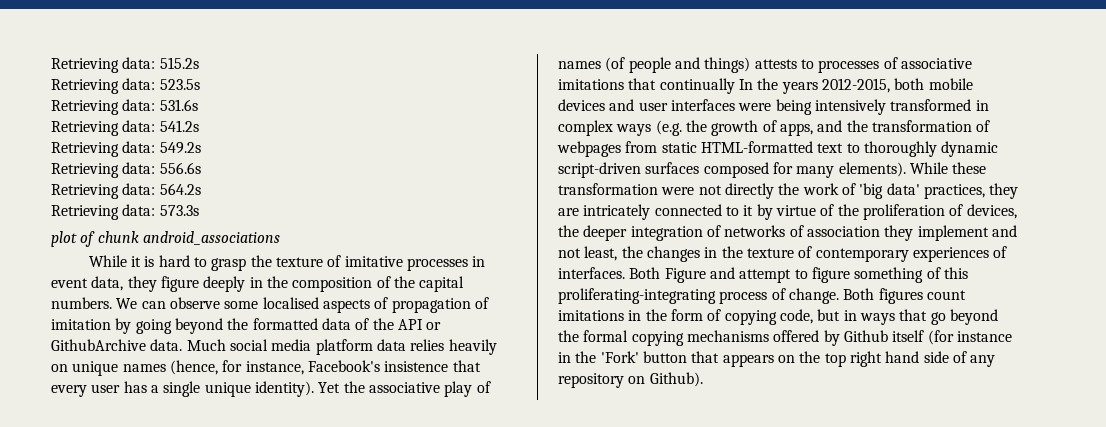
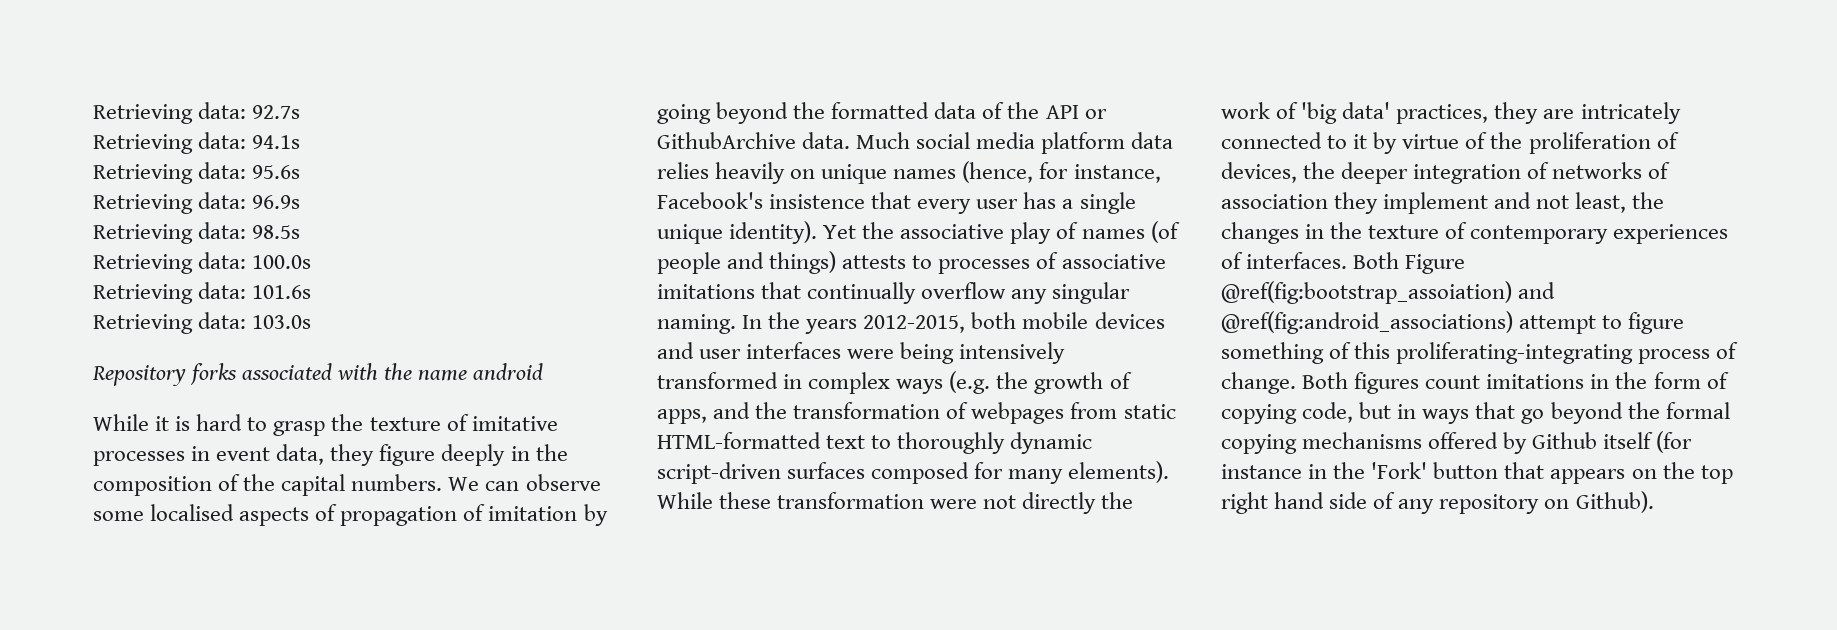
[51,57,199,73] [51,78,200,94] [51,99,198,115] [51,120,199,136] [51,141,201,157] [51,162,201,178] [51,183,201,199] [51,204,199,220] [51,231,280,247] Retrieving data: 515.2s // Retrieving data: 523.5s // Retrieving data: 531.6s // Retrieving data: 541.2s // Retrieving data: 549.2s // Retrieving data: 556.6s // Retrieving data: 564.2s // Retrieving data: 573.3s // plot of chunk android_associations -> [93,102,301,124] [93,132,301,154] [93,162,301,184] [93,192,301,214] [93,222,301,244] [93,252,312,274] [93,282,312,304] [93,312,312,334] [92,363,544,386] Retrieving data: 92.7s // Retrieving data: 94.1s // Retrieving data: 95.6s // Retrieving data: 96.9s // Retrieving data: 98.5s // Retrieving data: 100.0s // Retrieving data: 101.6s // Retrieving data: 103.0s // Repository forks associated with the name android
(735, 86) none -> [921,282,1131,304] [657,314,736,334] overflow any singular naming.
[709,267,735,279] and -> [1221,281,1556,304] [1221,311,1513,334] @ref(fig:bootstrap_assoiation) and @ref(fig:android_associations)

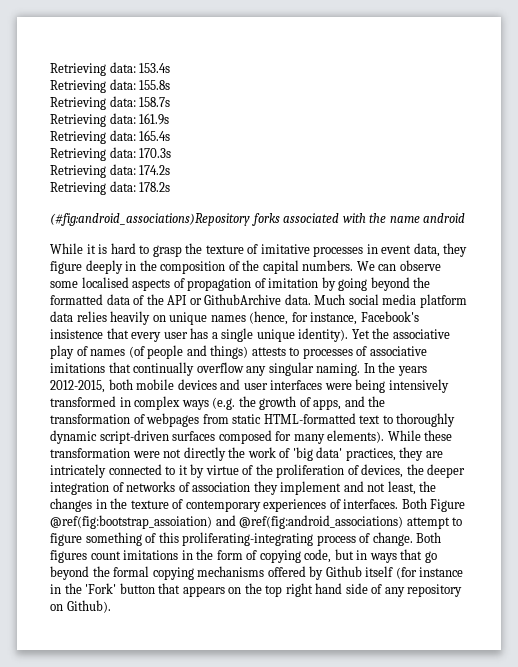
[93,102,301,124] [93,132,301,154] [93,162,301,184] [93,192,301,214] [93,222,301,244] [93,252,312,274] [93,282,312,304] [93,312,312,334] [92,365,186,386] Retrieving data: 92.7s // Retrieving data: 94.1s // Retrieving data: 95.6s // Retrieving data: 96.9s // Retrieving data: 98.5s // Retrieving data: 100.0s // Retrieving data: 101.6s // Retrieving data: 103.0s // Repository -> [50,62,171,76] [50,79,171,93] [50,96,171,110] [50,113,170,127] [50,130,171,144] [50,147,172,161] [50,164,171,178] [50,181,171,195] [50,213,250,226] Retrieving data: 153.4s // Retrieving data: 155.8s // Retrieving data: 158.7s // Retrieving data: 161.9s // Retrieving data: 165.4s // Retrieving data: 170.3s // Retrieving data: 174.2s // Retrieving data: 178.2s // (#fig:android_associations)Repository

